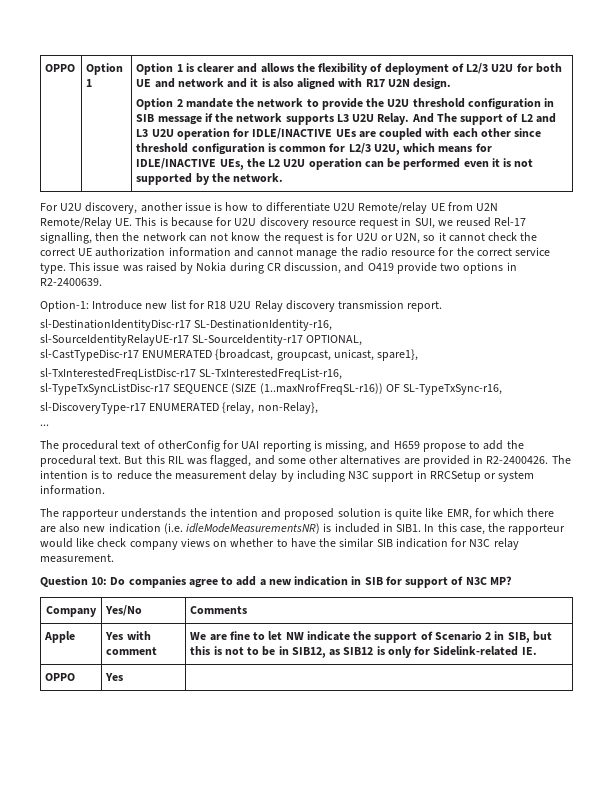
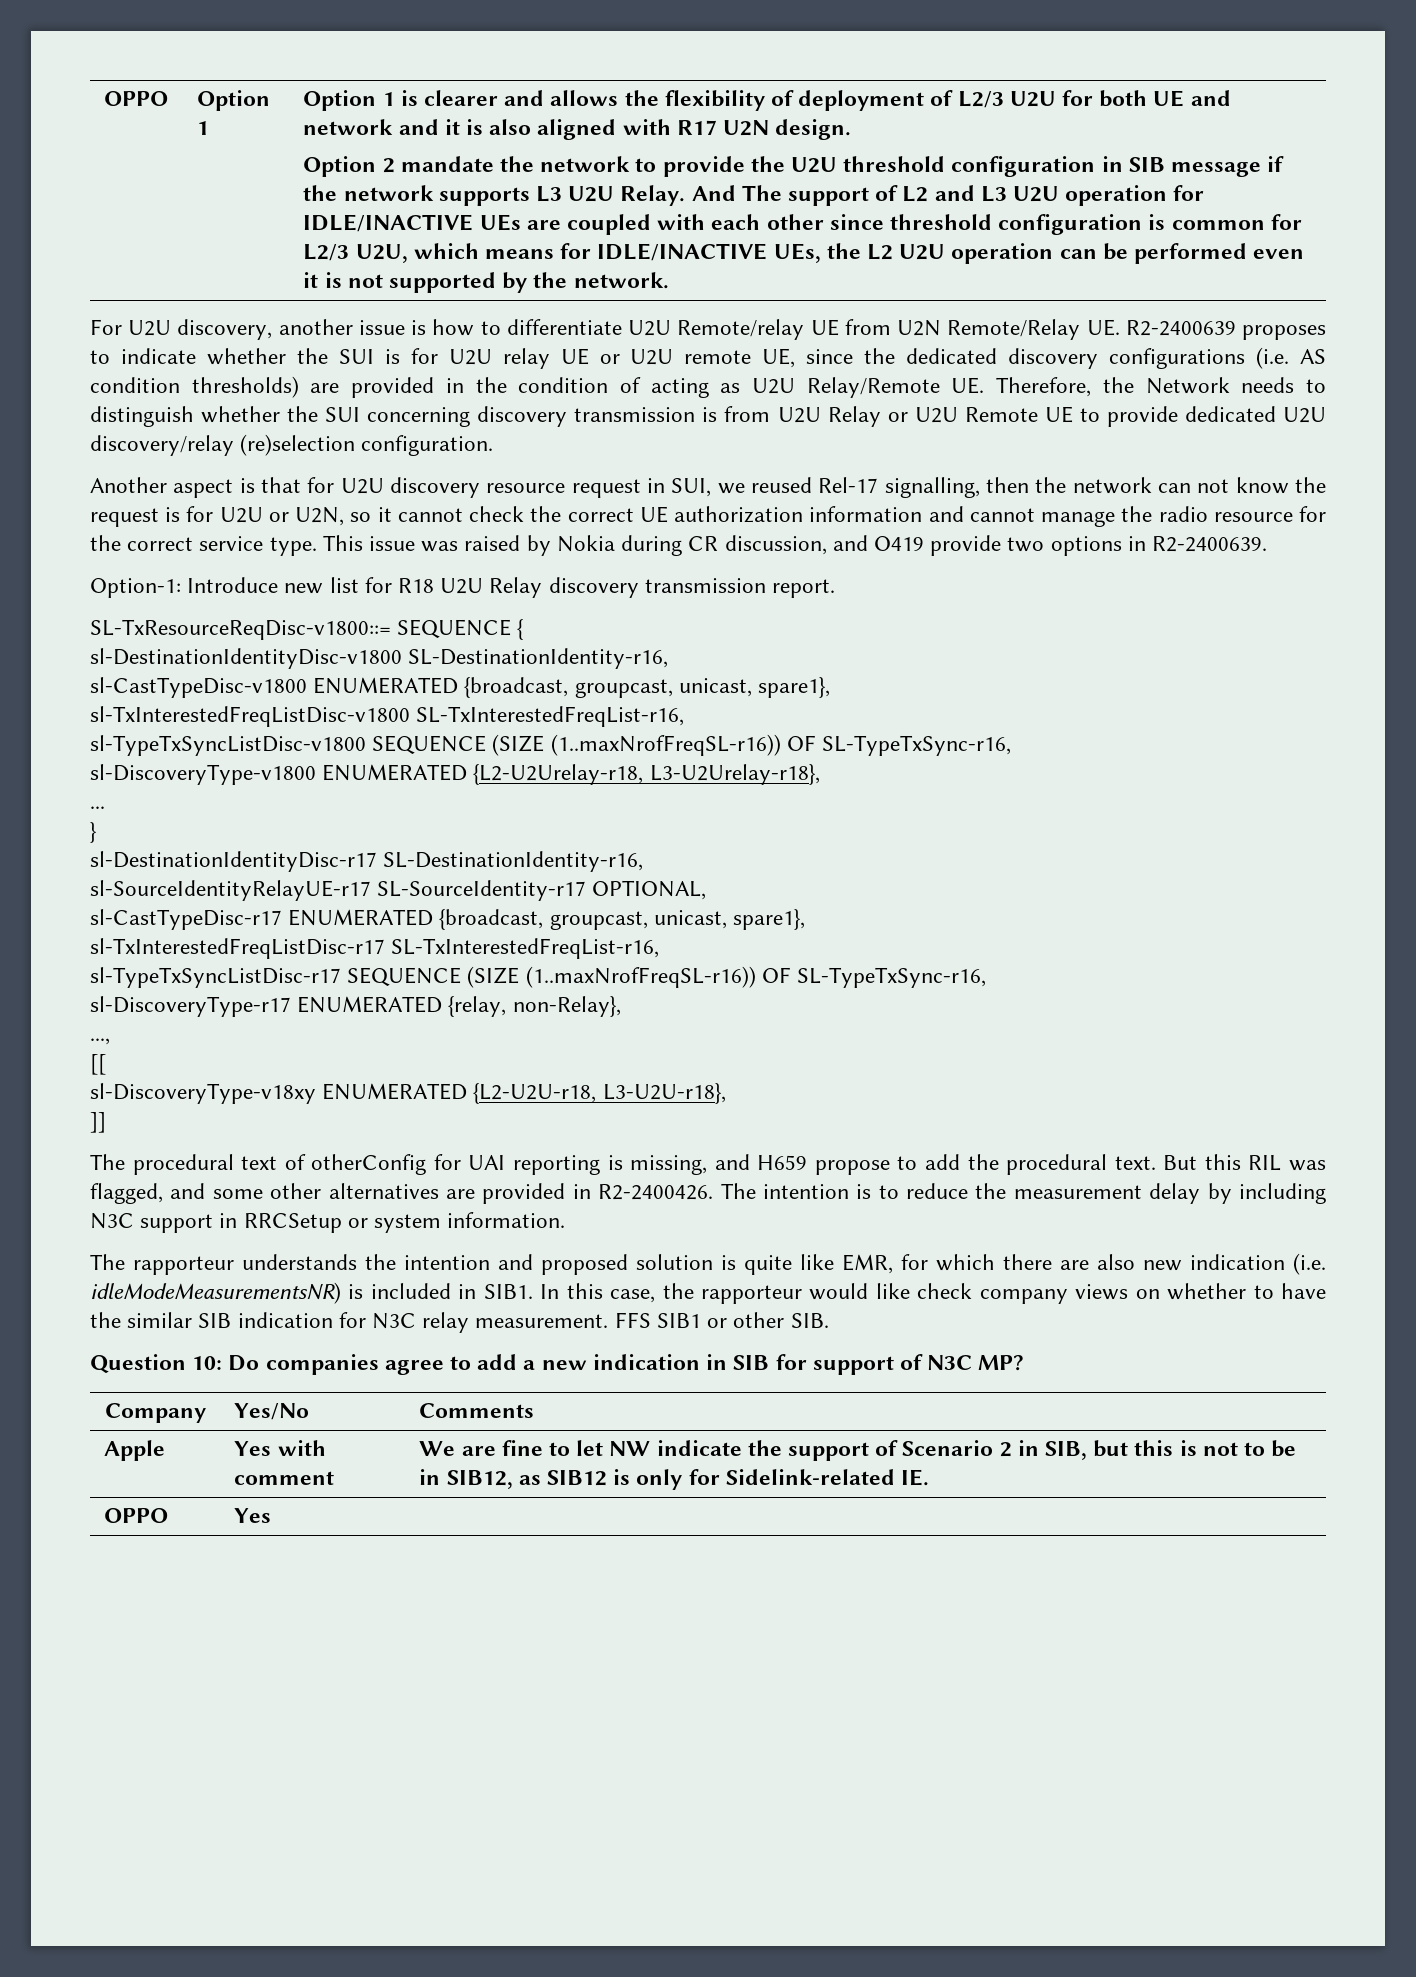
[135,217,213,227] This is because -> [1125,320,1326,340] [90,347,1327,369] [90,376,1327,398] [90,406,1326,427] [90,434,494,456] [90,477,301,498] R2-2400639 proposes to indicate whether the SUI is for U2U relay UE or U2U remote UE, since the dedicated discovery configurations (i.e. AS condition thresholds) are provided in the condition of acting as U2U Relay/Remote UE. Therefore, the Network needs to distinguish whether the SUI concerning discovery transmission is from U2U Relay or U2U Remote UE to provide dedicated U2U discovery/relay (re)selection configuration. // Another aspect is that
(443, 306) none -> [90,619,525,640] [90,648,669,669] [90,677,831,698] [90,706,685,727] [90,734,1012,756] [90,764,820,785] [90,806,105,809] [90,822,97,843] // SL-TxResourceReqDisc-v1800::= SEQUENCE { // sl-DestinationIdentityDisc-v1800 SL-DestinationIdentity-r16, // sl-CastTypeDisc-v1800 ENUMERATED {broadcast, groupcast, unicast, spare1}, // sl-TxInterestedFreqListDisc-v1800 SL-TxInterestedFreqList-r16, // sl-TypeTxSyncListDisc-v1800 SEQUENCE (SIZE (1..maxNrofFreqSL-r16)) OF SL-TypeTxSync-r16, // sl-DiscoveryType-v1800 ENUMERATED {L2-U2Urelay-r18, L3-U2Urelay-r18}, // ... // }
[40,424,49,426] ... -> [90,1038,110,1045] [90,1054,106,1075] [90,1083,726,1104] [90,1112,106,1133] ..., // [[ // sl-DiscoveryType-v18xy ENUMERATED {L2-U2U-r18, L3-U2U-r18}, // ]]
(114, 558) none -> [614,1312,829,1328] FFS SIB1 or other SIB.

